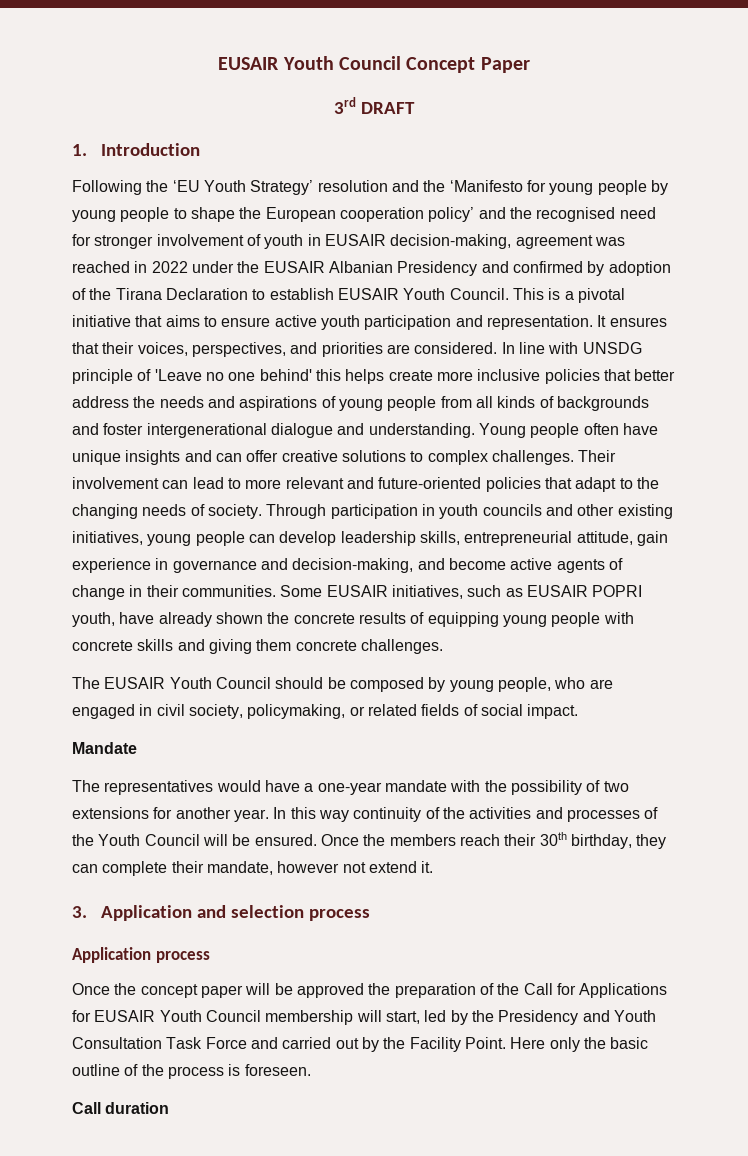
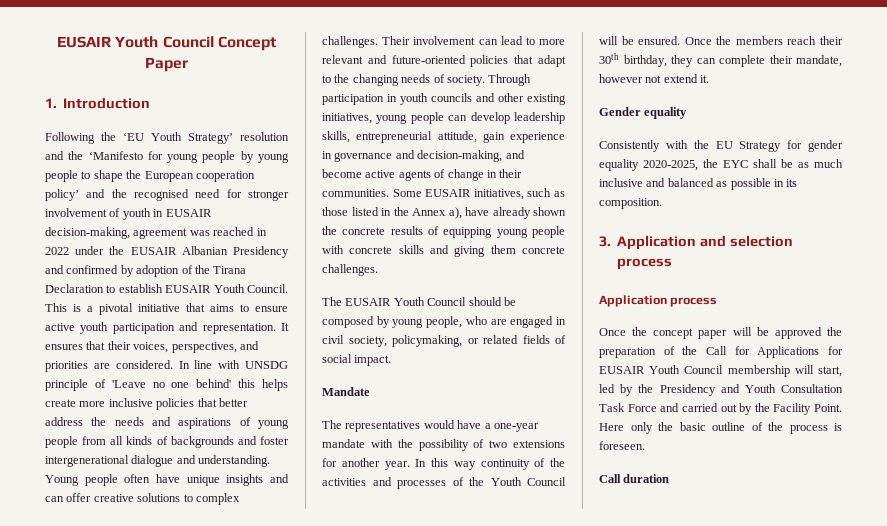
[334,97,415,114] // 3rd DRAFT -> (188, 64) none
[526,585,643,597] [72,612,115,627] EUSAIR POPRI youth, -> [322,207,462,219] those listed in the Annex a),
(434, 867) none -> [599,107,688,119] [599,140,843,152] [599,159,843,171] [599,178,798,190] [599,198,662,209] // Gender equality // Consistently with the EU Strategy for gender equality 2020-2025, the EYC shall be as much inclusive and balanced as possible in its composition.

